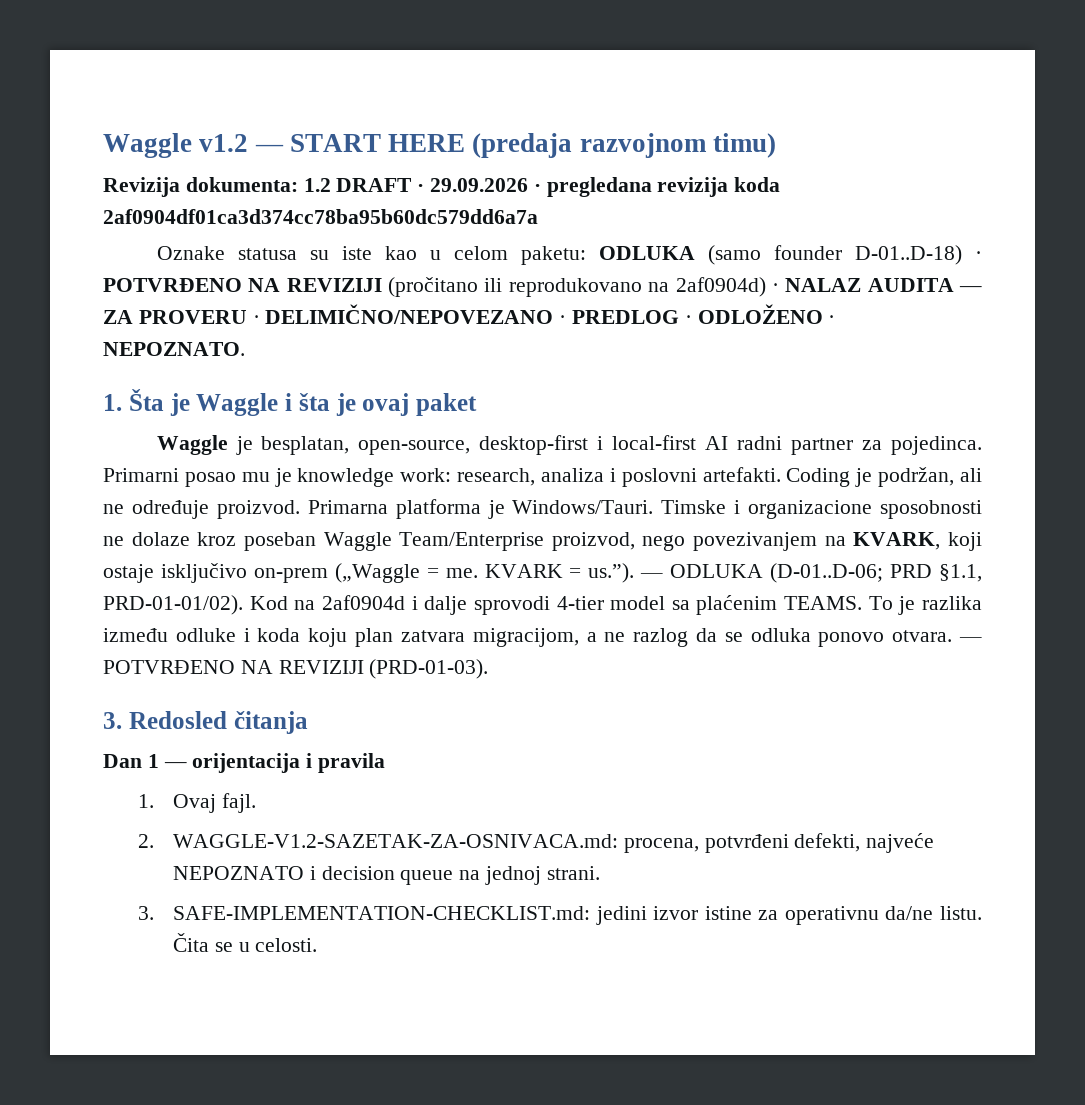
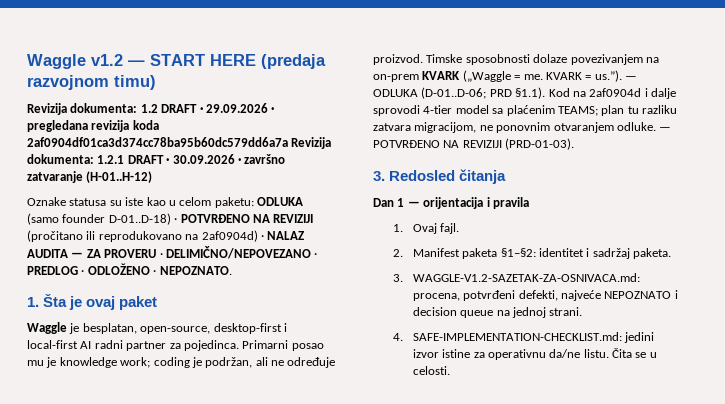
(538, 216) none -> [291,137,332,149] [27,154,286,164] [27,171,153,183] Revizija dokumenta: 1.2.1 DRAFT · 30.09.2026 · završno zatvaranje (H-01..H-12)
[196,393,356,416] Waggle i šta je -> (83, 303) none
[400,467,851,487] work: research, analiza i poslovni artefakti. Coding -> [120,357,190,368] work; coding
[307,499,982,519] [103,532,982,551] [103,563,328,583] Primarna platforma je Windows/Tauri. Timske i organizacione sposobnosti ne dolaze kroz poseban Waggle Team/Enterprise proizvod, nego povezivanjem na KVARK, koji ostaje isključivo on-prem -> [426,54,659,65] [373,71,461,82] Timske sposobnosti dolaze povezivanjem na on-prem KVARK
[938,564,982,582] [103,595,243,615] §1.1, PRD-01-01/02). -> [515,87,546,99] §1.1).
[784,596,982,615] [103,628,953,647] TEAMS. To je razlika između odluke i koda koju plan zatvara migracijom, a ne razlog da se odluka ponovo otvara. -> [557,105,677,116] [373,122,656,133] TEAMS; plan tu razliku zatvara migracijom, ne ponovnim otvaranjem odluke.
(155, 841) none -> [412,248,672,259] [392,274,403,282] Manifest paketa §1–§2: identitet i sadržaj paketa. // 3.
[138,906,155,920] 3. -> [392,333,403,341] 4.

